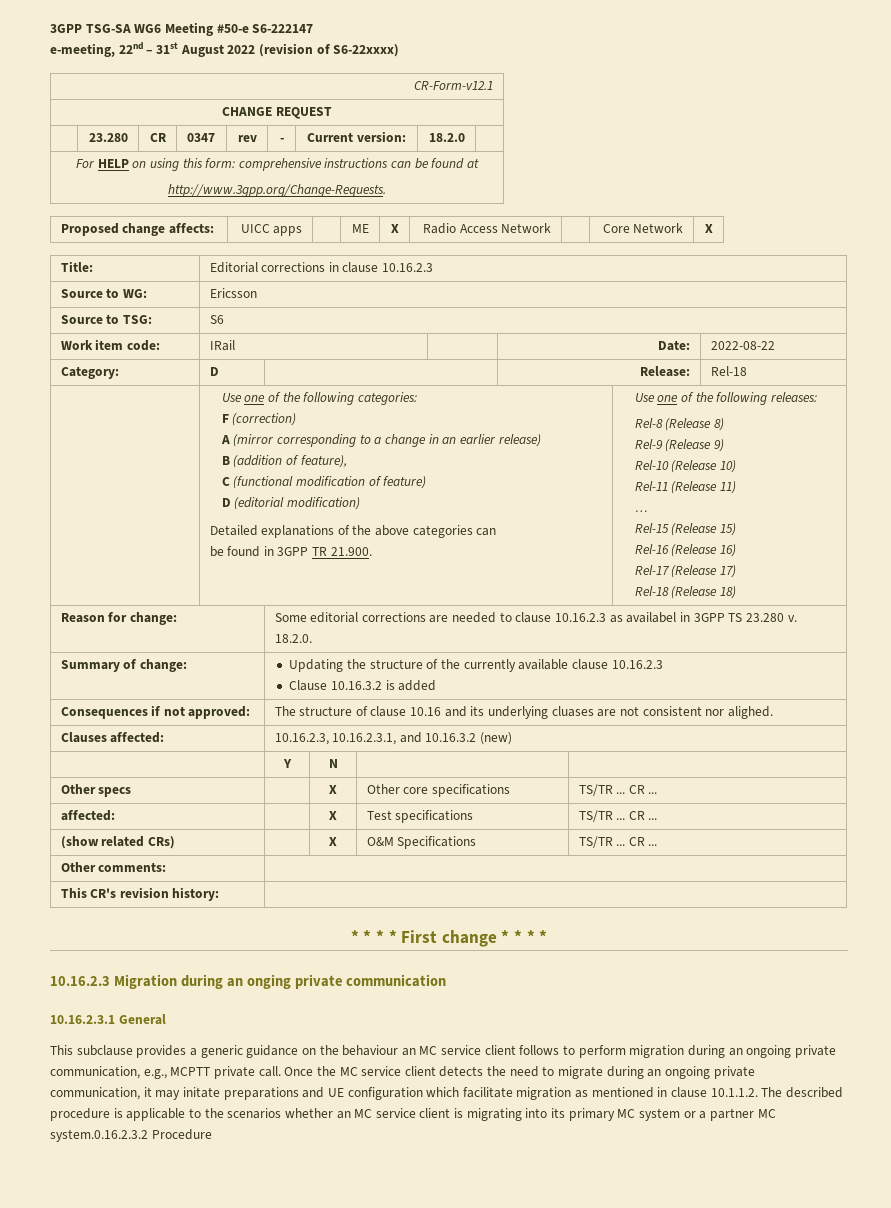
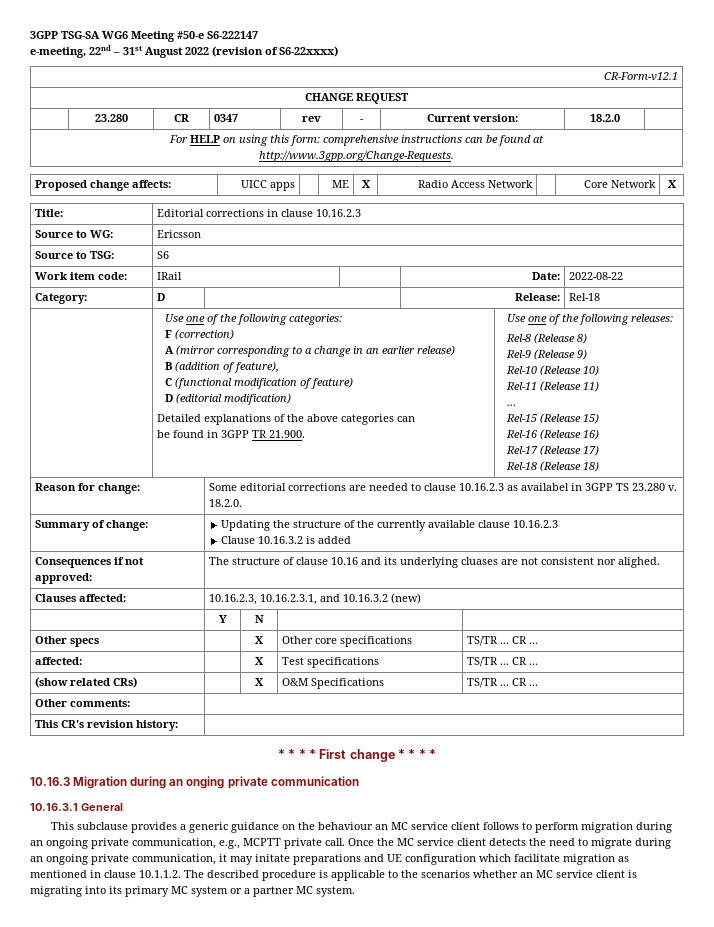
[50,976,110,986] 10.16.2.3 -> [30,777,70,786] 10.16.3
[50,1015,115,1024] 10.16.2.3.1 -> [30,803,78,811] 10.16.3.1
[50,1129,212,1142] system.0.16.2.3.2 Procedure -> [316,886,355,897] system.

